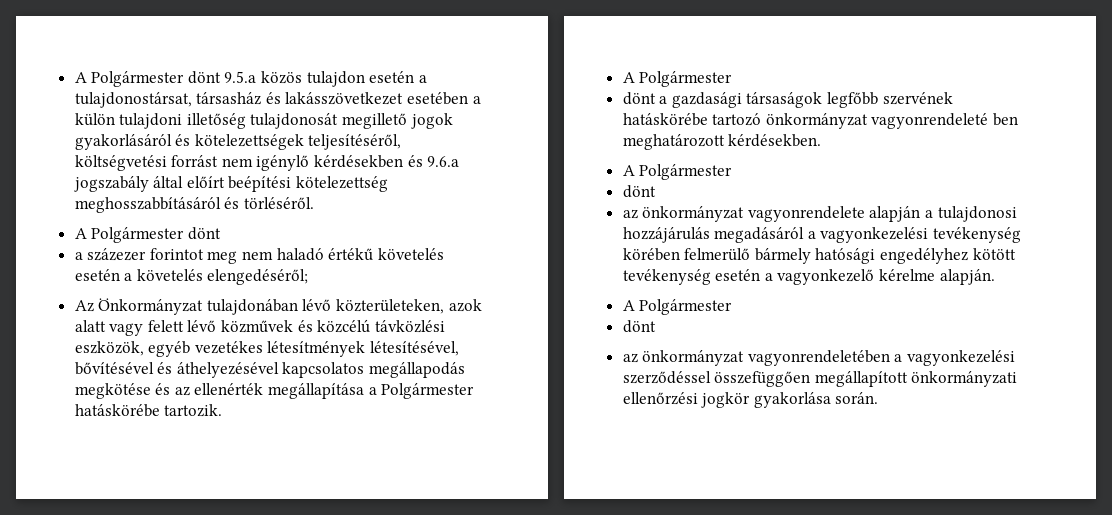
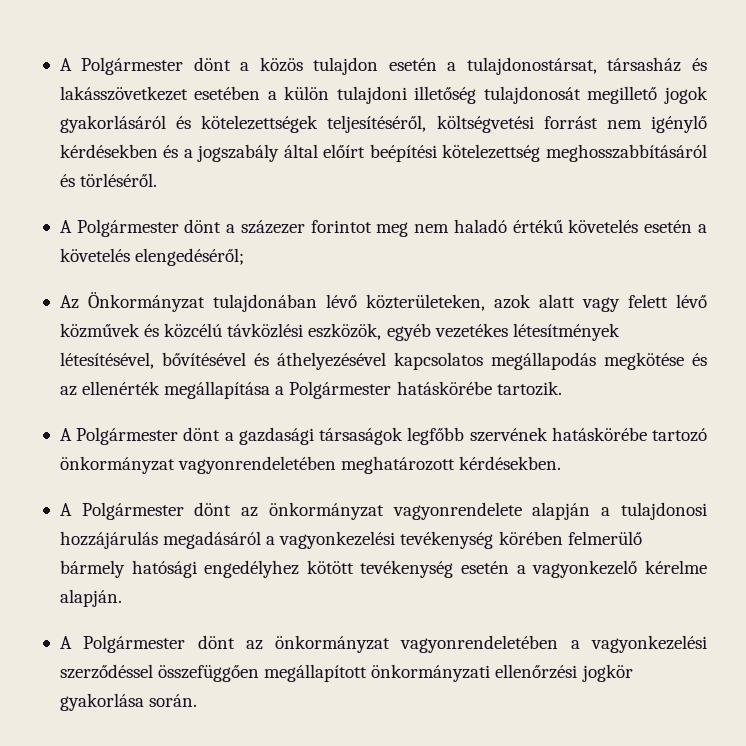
[74,71,257,87] A Polgármester dönt 9.5.a -> [59,57,250,75] A Polgármester dönt a
[427,156,460,167] 9.6.a -> [183,149,193,158] a
(221, 233) // -> (222, 226) none
(733, 79) // -> (179, 436) none
[871,113,1019,129] vagyonrendeleté ben -> [178,456,337,474] vagyonrendeletében
[622,185,656,198] // dönt // -> [194,502,232,516] dönt
[622,320,656,333] // dönt // -> [197,635,235,649] dönt

